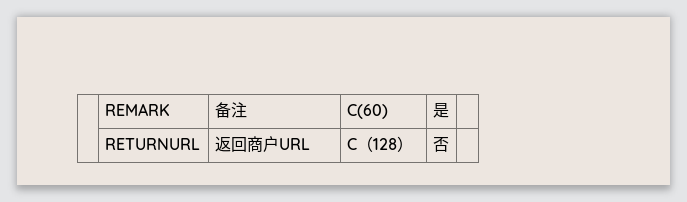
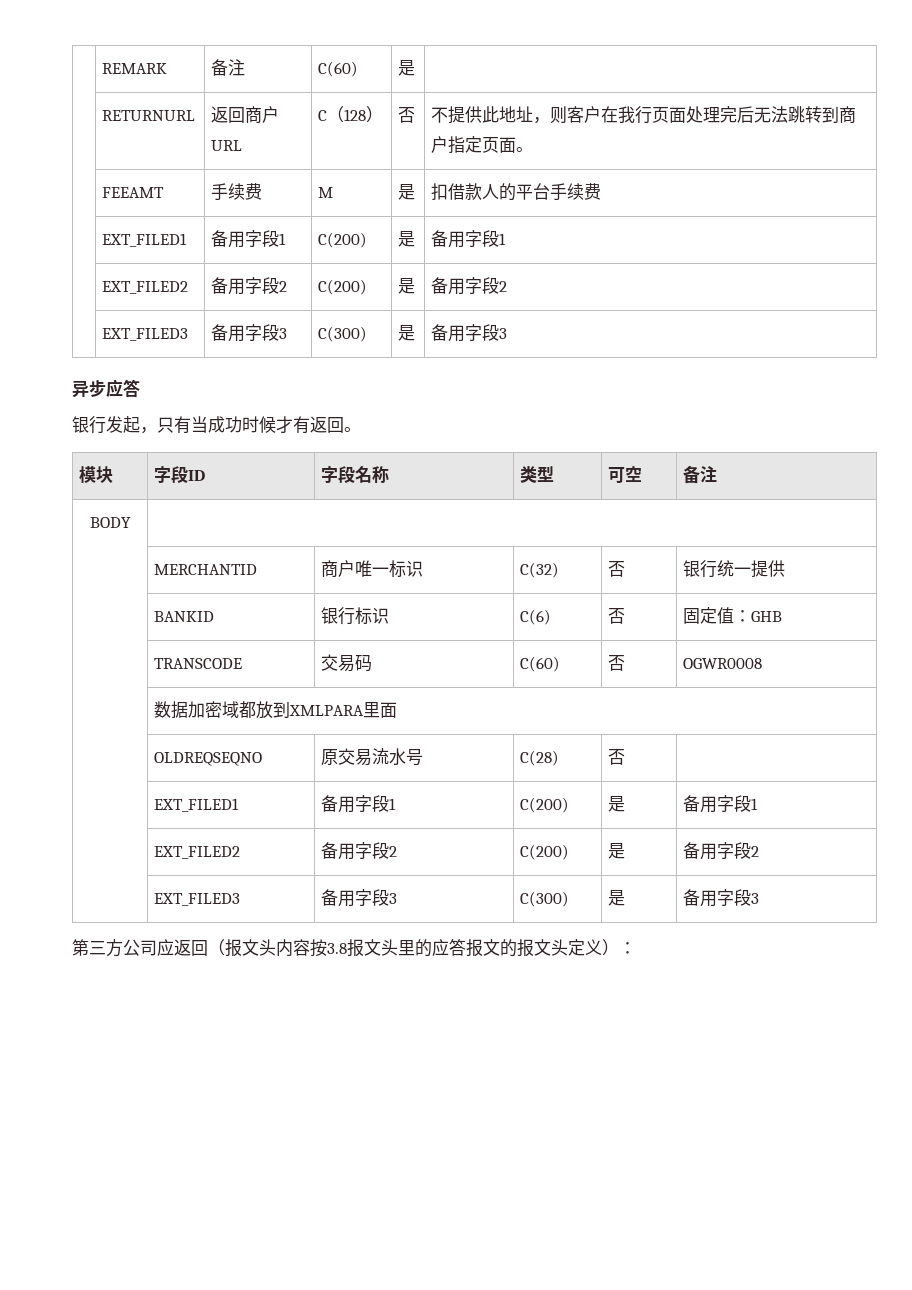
(449, 144) none -> [431,106,857,124] [431,136,534,154] [102,187,165,198] [211,183,263,201] [318,187,334,198] [398,184,416,200] [431,183,602,201] [102,233,188,247] [211,230,287,248] [318,232,368,248] [398,231,416,247] [431,230,507,248] [102,281,189,294] [211,277,288,295] [318,279,368,295] [398,278,416,294] [431,277,508,295] [102,328,189,341] [211,324,288,342] [318,326,368,342] [398,325,416,341] [431,324,508,342] [72,379,140,398] [72,416,361,434] [79,466,114,483] [154,466,206,483] [321,466,390,484] [520,466,555,483] [608,466,643,483] [683,465,718,484] [90,517,131,528] [154,564,258,575] [321,560,424,578] [520,562,560,578] [608,561,626,577] [683,560,786,578] [154,611,215,622] [321,607,390,625] [520,609,552,625] [608,608,626,624] [683,607,783,624] [154,658,243,669] [321,654,373,672] [520,656,561,672] [608,655,626,671] [683,658,763,669] [154,701,398,719] [154,752,263,766] [321,748,424,766] [520,750,560,766] [608,749,626,765] [154,798,240,812] [321,795,397,813] [520,797,570,813] [608,796,626,812] [683,795,759,813] [154,846,241,859] [321,842,398,860] [520,844,570,860] [608,843,626,859] [683,842,760,860] [154,893,241,906] [321,889,398,907] [520,891,570,907] [608,890,626,906] [683,889,760,907] [72,938,636,957] 不提供此地址，则客户在我行页面处理完后无法跳转到商户指定页面。 // | FEEAMT | 手续费 | M | 是 | 扣借款人的平台手续费 // | EXT_FILED1 | 备用字段1 | C(200) | 是 | 备用字段1 // | EXT_FILED2 | 备用字段2 | C(200) | 是 | 备用字段2 // | EXT_FILED3 | 备用字段3 | C(300) | 是 | 备用字段3 // 异步应答 // 银行发起，只有当成功时候才有返回。 // 模块 | 字段ID | 字段名称 | 类型 | 可空 | 备注 // BODY | // | MERCHANTID | 商户唯一标识 | C(32) | 否 | 银行统一提供 // | BANKID | 银行标识 | C(6) | 否 | 固定值：GHB // | TRANSCODE | 交易码 | C(60) | 否 | OGWR0008 // | 数据加密域都放到XMLPARA里面 // | OLDREQSEQNO | 原交易流水号 | C(28) | 否 | // | EXT_FILED1 | 备用字段1 | C(200) | 是 | 备用字段1 // | EXT_FILED2 | 备用字段2 | C(200) | 是 | 备用字段2 // | EXT_FILED3 | 备用字段3 | C(300) | 是 | 备用字段3 // 第三方公司应返回（报文头内容按3.8报文头里的应答报文的报文头定义）：

